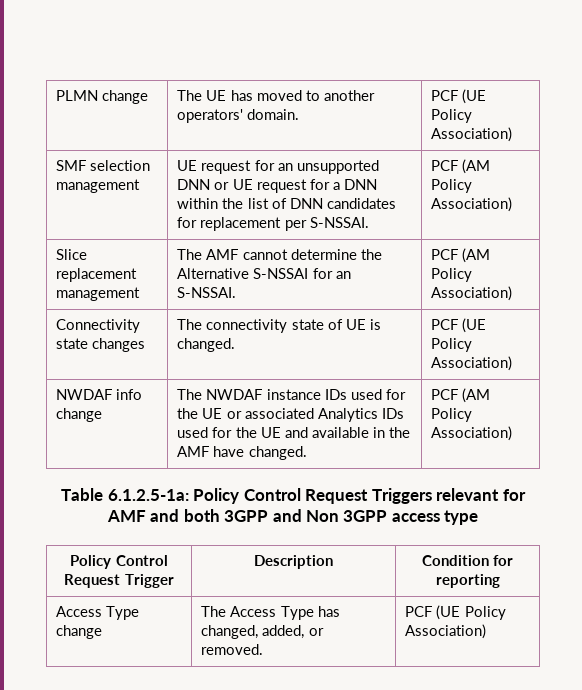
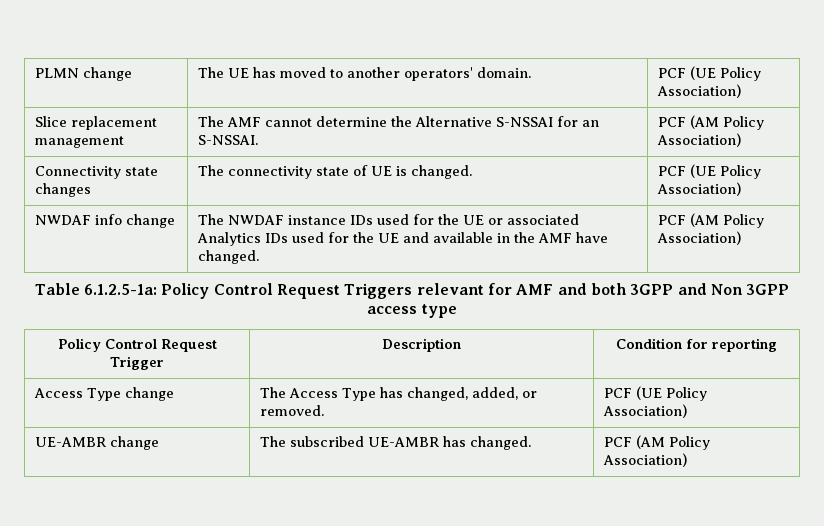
[56,160,151,171] [56,179,141,193] [177,160,379,174] [177,179,377,193] [177,198,396,209] [177,217,369,231] [431,159,491,174] [431,179,473,193] [431,197,513,212] // SMF selection management | UE request for an unsupported DNN or UE request for a DNN within the list of DNN candidates for replacement per S-NSSAI. | PCF (AM Policy Association) -> (742, 91) none
(487, 631) none -> [35,436,160,450] [260,436,532,450] [604,435,711,450] [603,453,688,467] // UE-AMBR change | The subscribed UE-AMBR has changed. | PCF (AM Policy Association)

